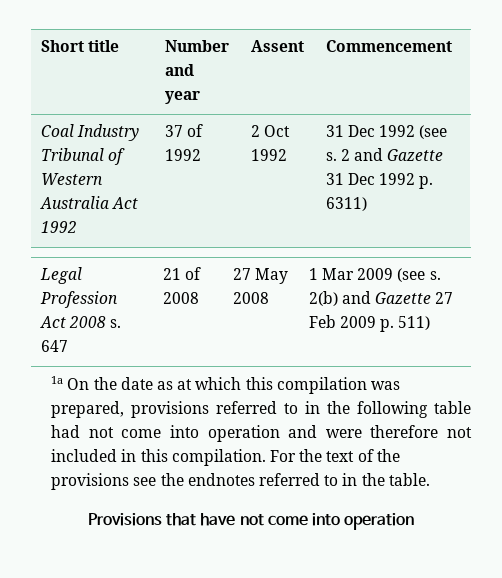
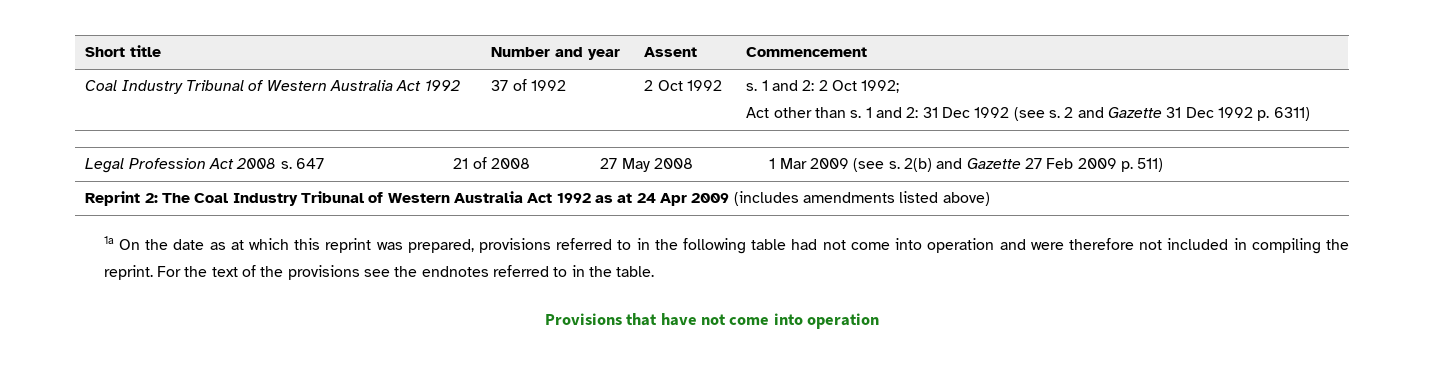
(287, 155) none -> [746,80,900,93] [746,107,919,118] s. 1 and 2: 2 Oct 1992; // Act other than s. 1 and 2:
(431, 323) none -> [85,191,990,206] // Reprint 2: The Coal Industry Tribunal of Western Australia Act 1992 as at 24 Apr 2009 (includes amendments listed above)
[276,377,367,394] compilation -> [325,238,372,253] reprint
[140,449,266,466] this compilation. -> [1251,238,1349,254] [103,265,153,280] compiling the reprint.

